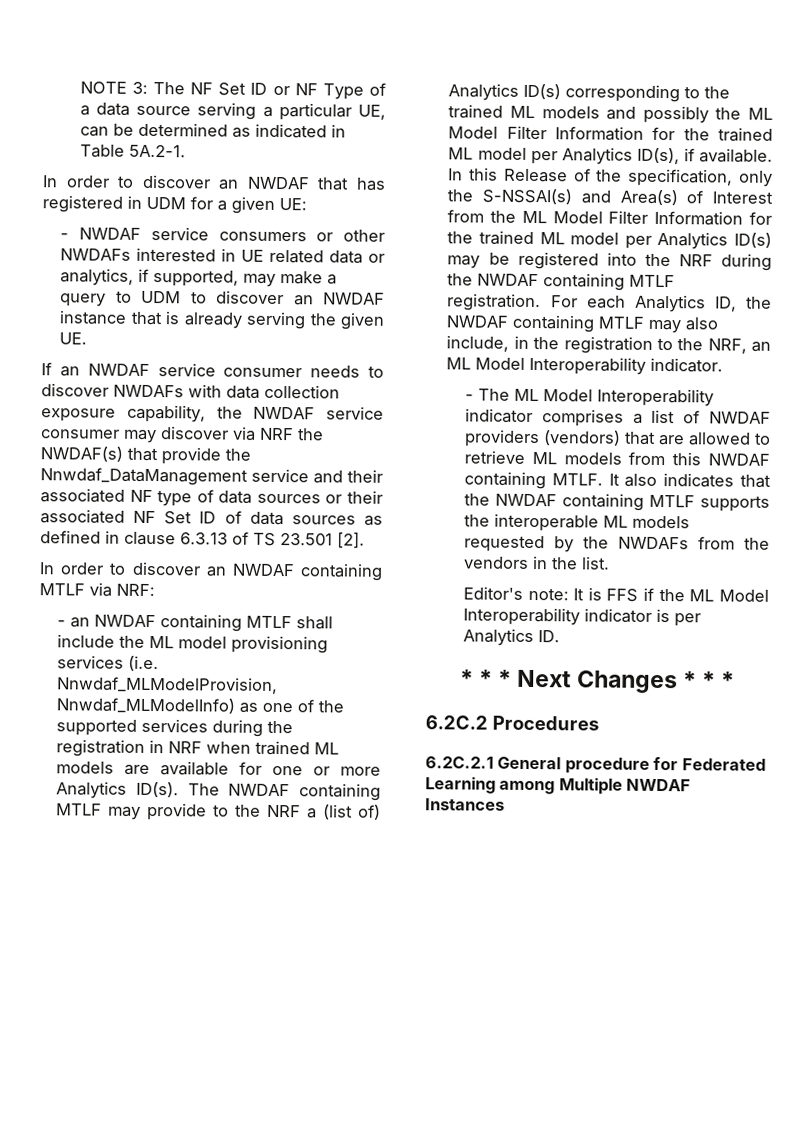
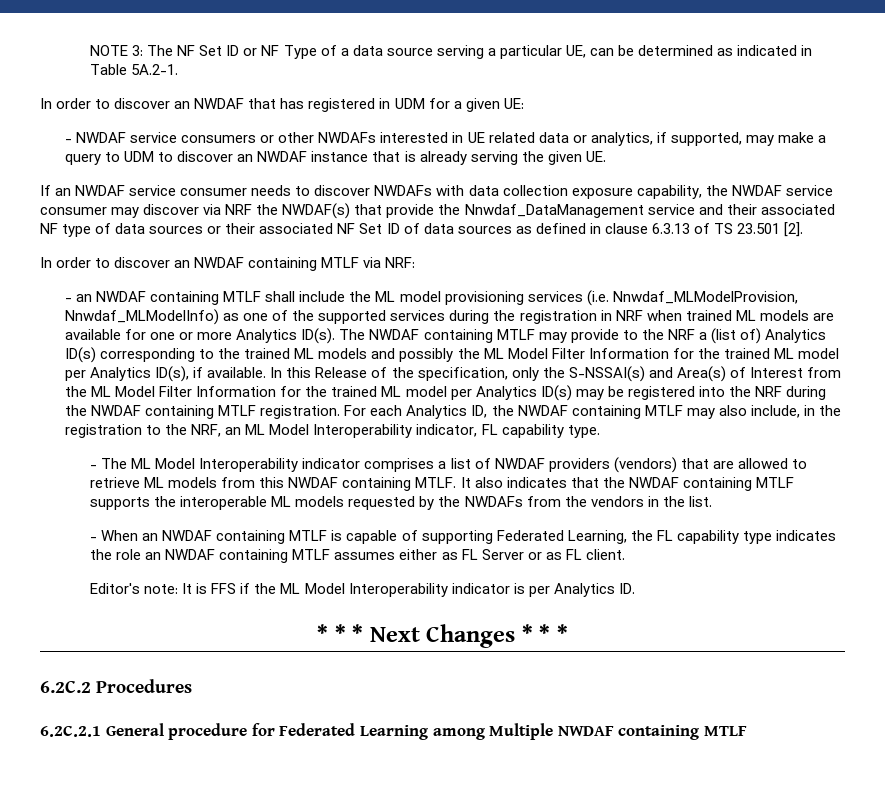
[650,357,724,373] indicator. -> [416,424,600,438] indicator, FL capability type.
(610, 563) none -> [90,530,836,544] [90,549,625,563] // - When an NWDAF containing MTLF is capable of supporting Federated Learning, the FL capability type indicates the role an NWDAF containing MTLF assumes either as FL Server or as FL client.
[425,798,505,811] Instances -> [618,725,747,740] containing MTLF

